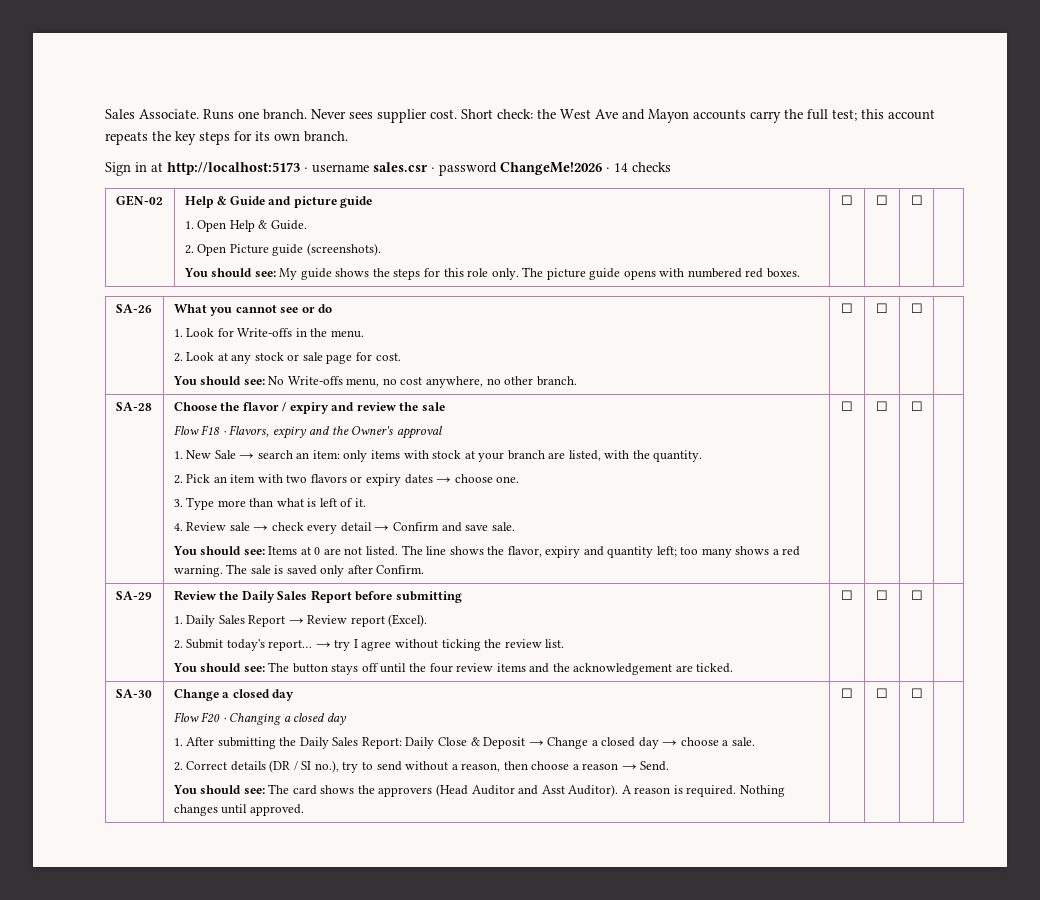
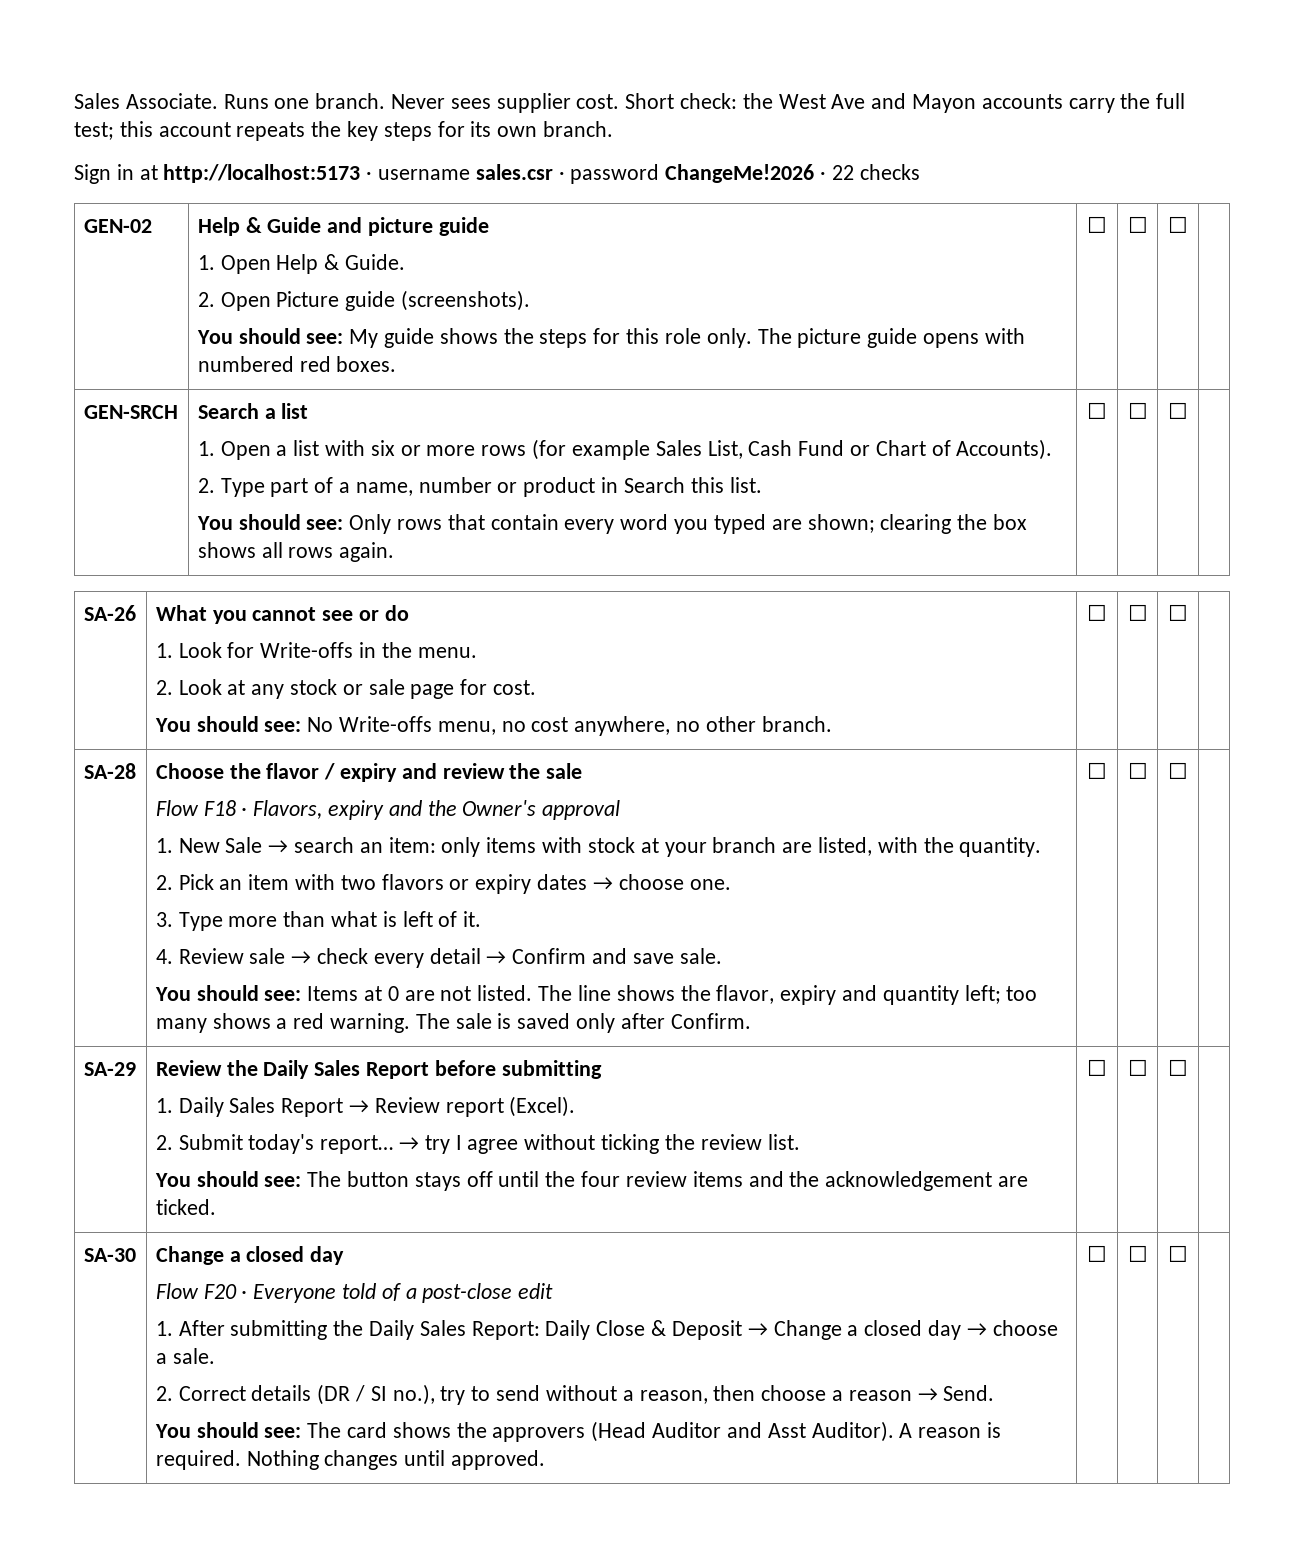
[614,163,628,172] 14 -> [831,165,854,180] 22
(923, 200) none -> [83,405,178,419] [197,403,309,419] [197,439,1053,460] [197,477,762,497] [196,514,1027,534] [197,542,395,562] [1087,402,1107,419] [1127,402,1148,419] [1168,402,1188,419] // GEN-SRCH | Search a list // 1. Open a list with six or more rows (for example Sales List, Cash Fund or Chart of Accounts). // 2. Type part of a name, number or product in Search this list. // You should see: Only rows that contain every word you typed are shown; clearing the box shows all rows again. | ☐ | ☐ | ☐ |
[229,713,347,725] Changing a closed day -> [253,1283,554,1303] Everyone told of a post-close edit

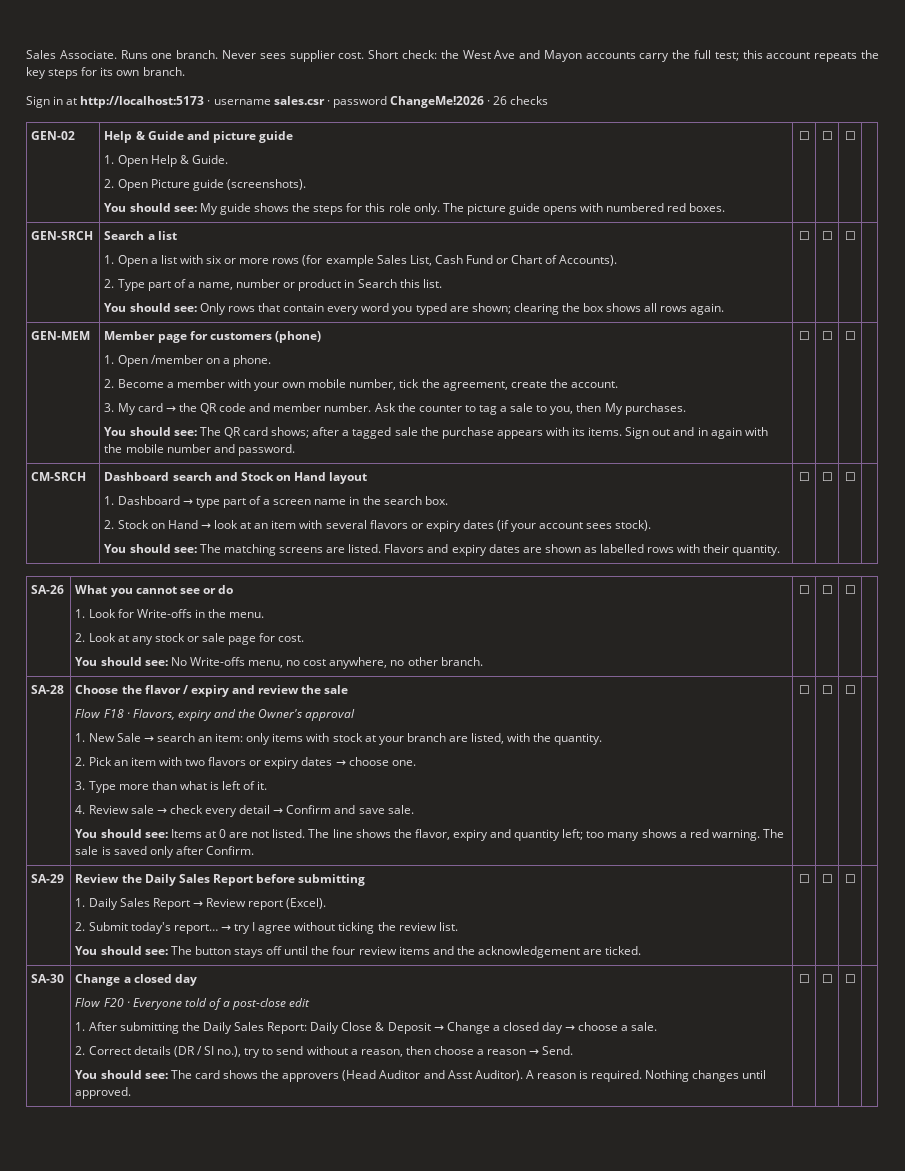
[831,165,854,180] 22 -> [493,96,508,105] 26
(1188, 410) none -> [31,331,91,340] [104,331,321,343] [104,355,271,367] [104,379,618,391] [104,403,686,415] [104,427,768,439] [104,444,295,456] [798,331,810,340] [821,331,833,340] [844,331,856,340] [31,472,87,481] [104,472,368,484] [104,496,448,508] [104,520,652,532] [104,544,781,556] [798,472,810,481] [821,472,833,481] [844,472,856,481] // GEN-MEM | Member page for customers (phone) // 1. Open /member on a phone. // 2. Become a member with your own mobile number, tick the agreement, create the account. // 3. My card → the QR code and member number. Ask the counter to tag a sale to you, then My purchases. // You should see: The QR card shows; after a tagged sale the purchase appears with its items. Sign out and in again with the mobile number and password. | ☐ | ☐ | ☐ | // CM-SRCH | Dashboard search and Stock on Hand layout // 1. Dashboard → type part of a screen name in the search box. // 2. Stock on Hand → look at an item with several flavors or expiry dates (if your account sees stock). // You should see: The matching screens are listed. Flavors and expiry dates are shown as labelled rows with their quantity. | ☐ | ☐ | ☐ |

